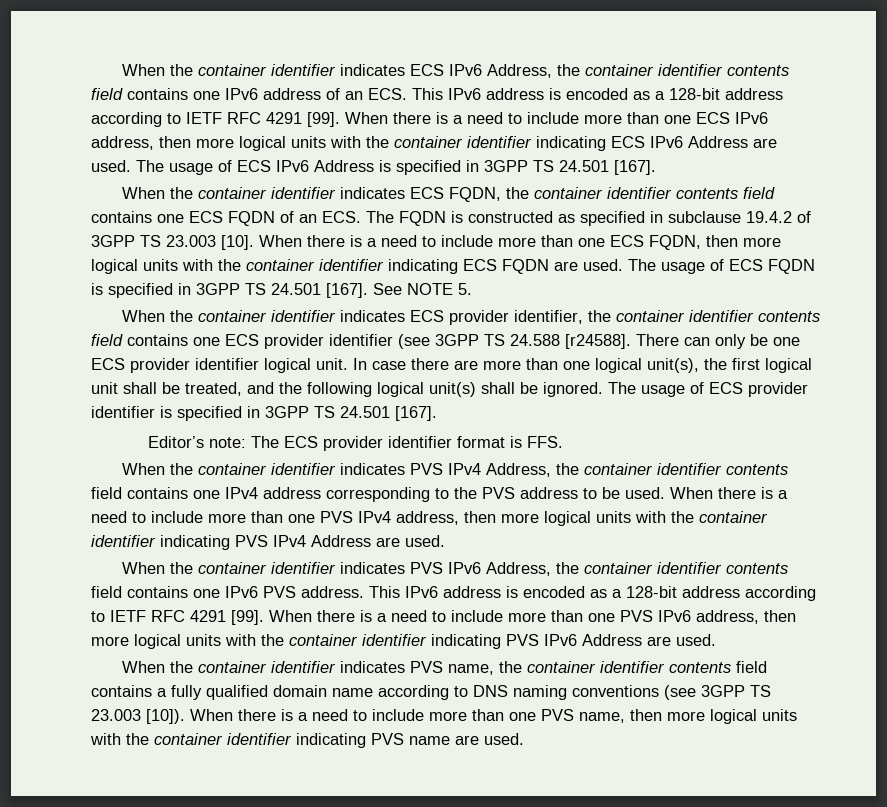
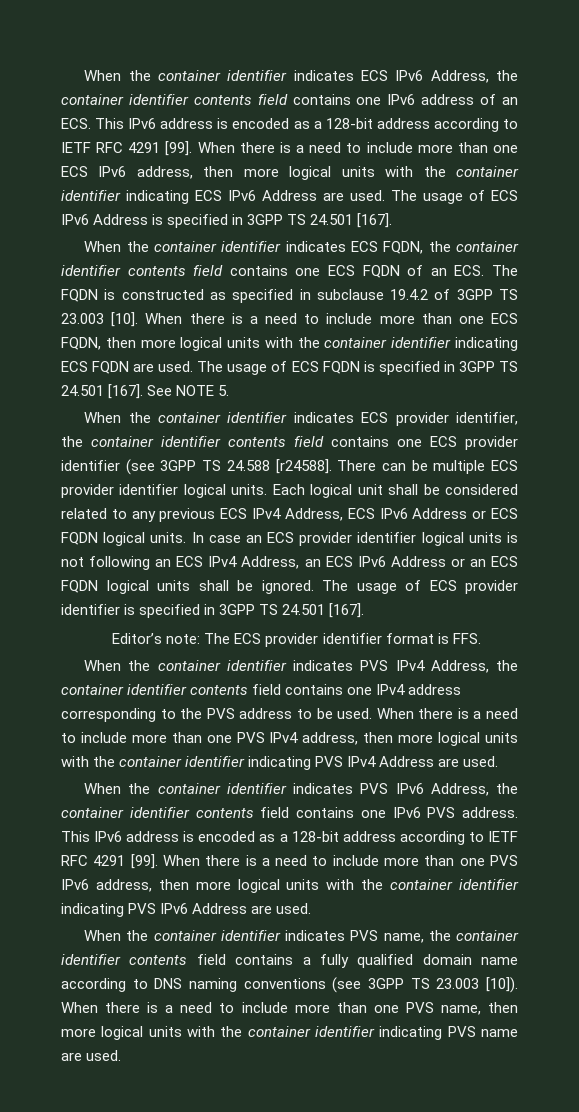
[715,334,800,349] [91,358,812,373] [91,382,476,397] only be one ECS provider identifier logical unit. In case there are more than one logical unit(s), the first logical unit shall be treated, and the following logical unit(s) -> [411,460,518,474] [61,484,519,498] [61,508,518,522] [61,532,518,546] [61,556,518,570] [61,580,190,594] be multiple ECS provider identifier logical units. Each logical unit shall be considered related to any previous ECS IPv4 Address, ECS IPv6 Address or ECS FQDN logical units. In case an ECS provider identifier logical units is not following an ECS IPv4 Address, an ECS IPv6 Address or an ECS FQDN logical units

